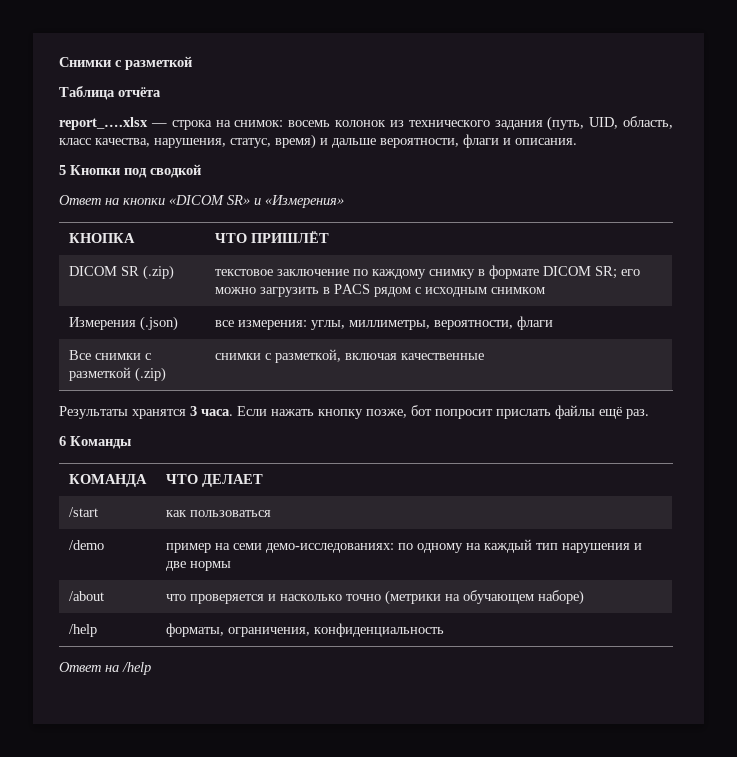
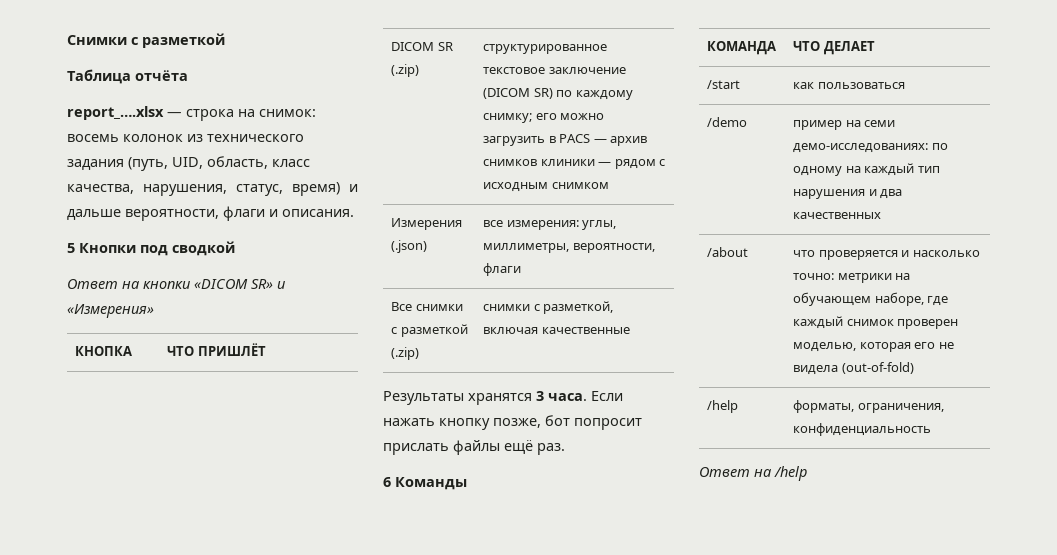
(174, 272) none -> [483,44,608,54] структурированное
[352,265,617,279] по каждому снимку в формате DICOM SR; -> [483,88,633,100] [483,113,533,123] (DICOM SR) по каждому снимку;
(370, 289) none -> [593,136,648,146] [483,159,612,166] — архив снимков клиники —
[165,561,231,571] две нормы -> [880,189,903,199] [793,212,882,219] два качественных
[345,590,584,605] точно (метрики на обучающем наборе) -> [793,273,911,283] [793,292,949,306] [793,316,959,329] [793,342,954,352] [793,362,914,375] точно: метрики на обучающем наборе, где каждый снимок проверен моделью, которая его не видела (out-of-fold)

